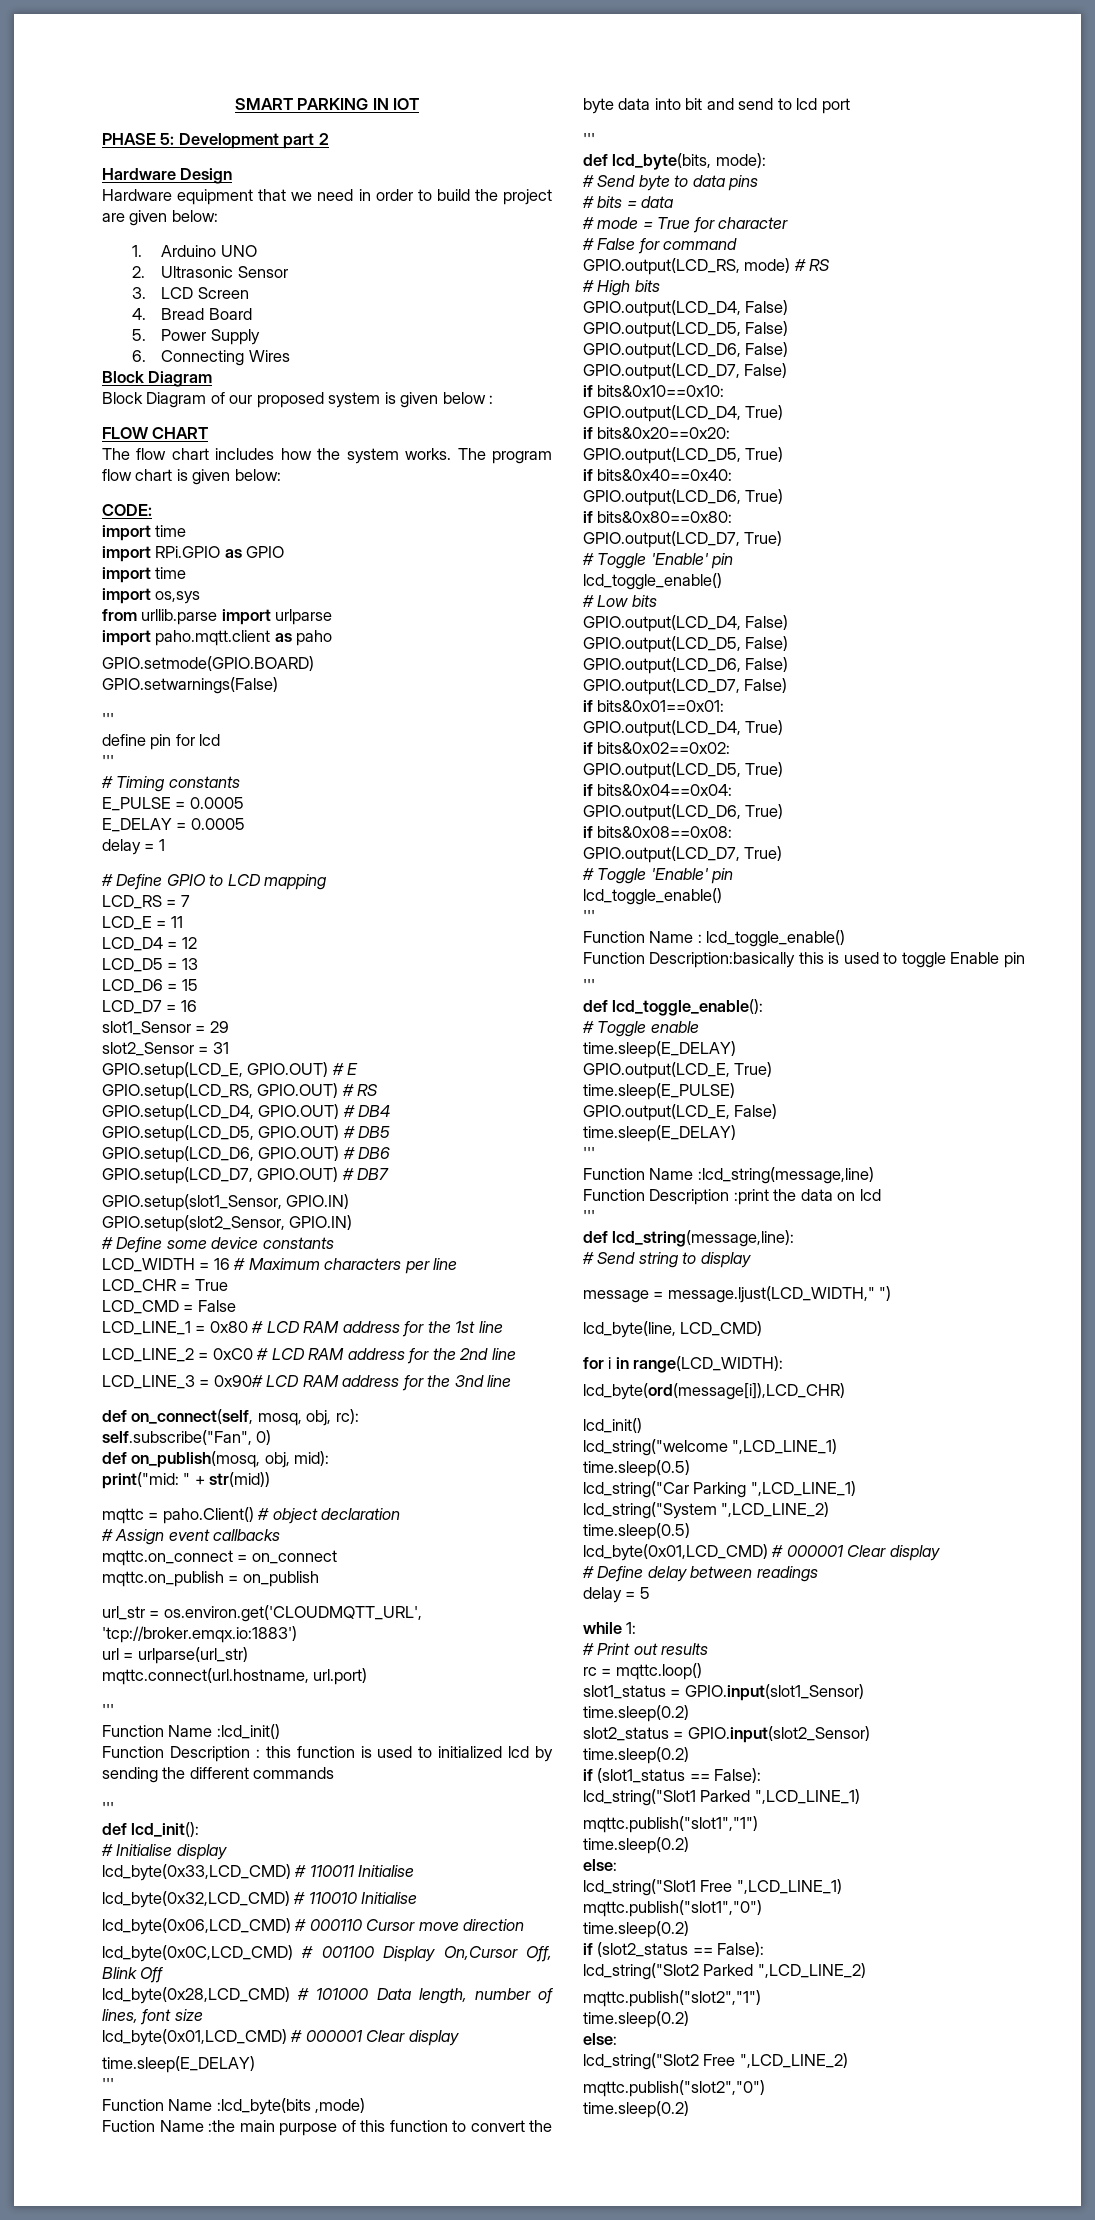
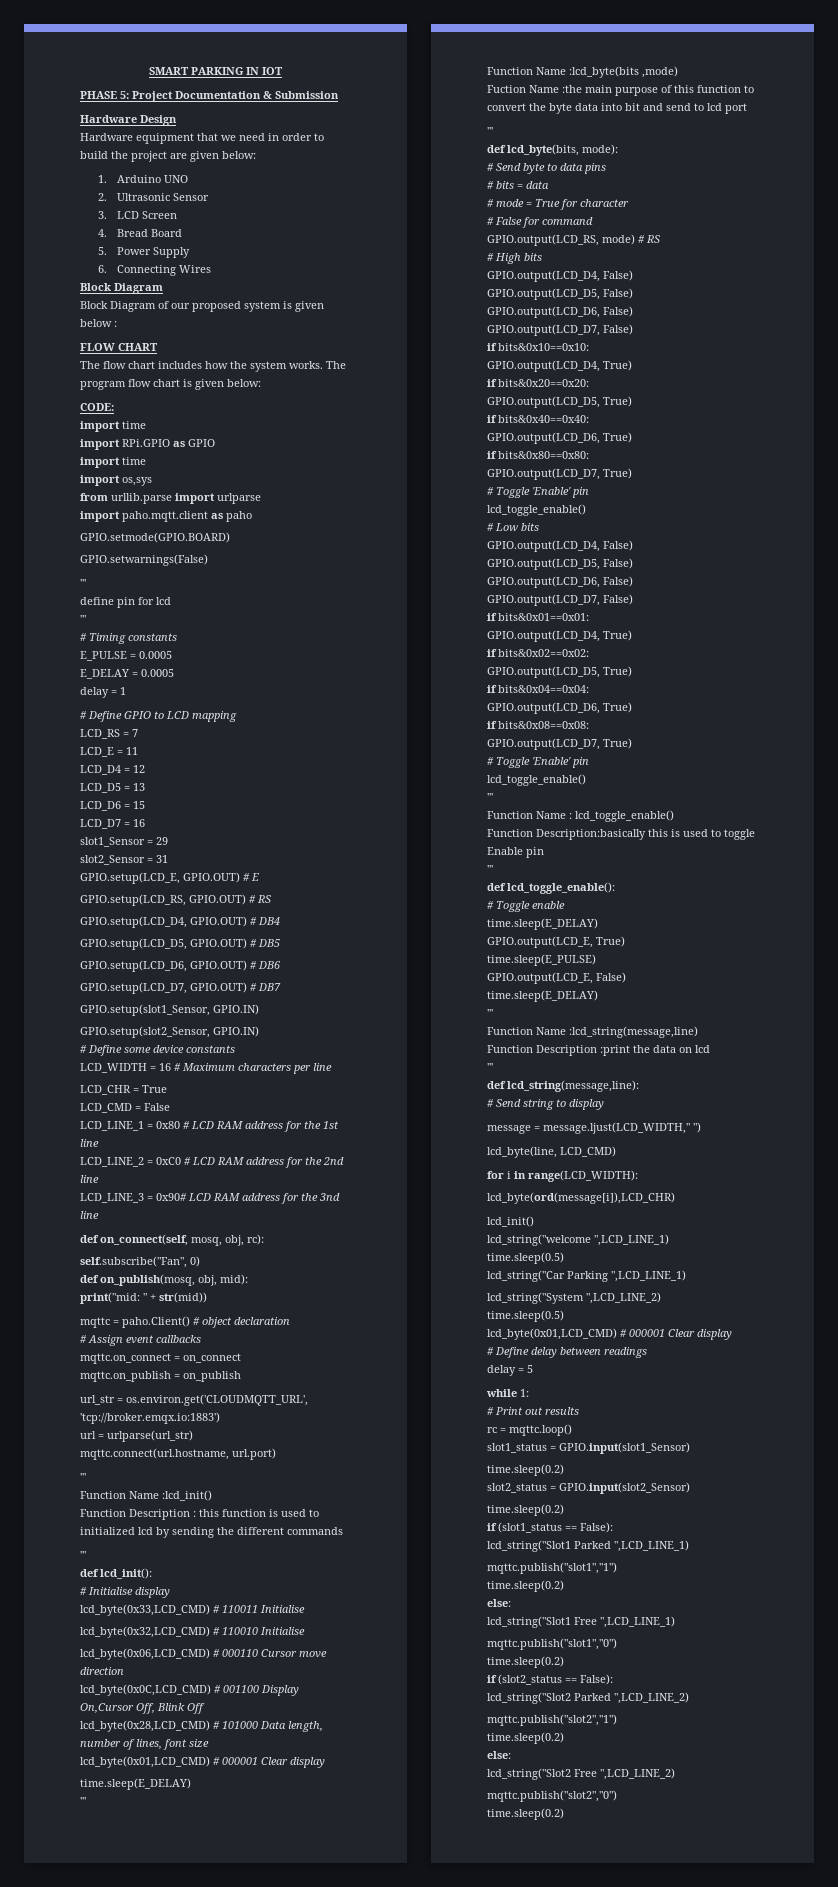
[178,133,329,149] Development part 2 -> [132,91,339,102] Project Documentation & Submission

